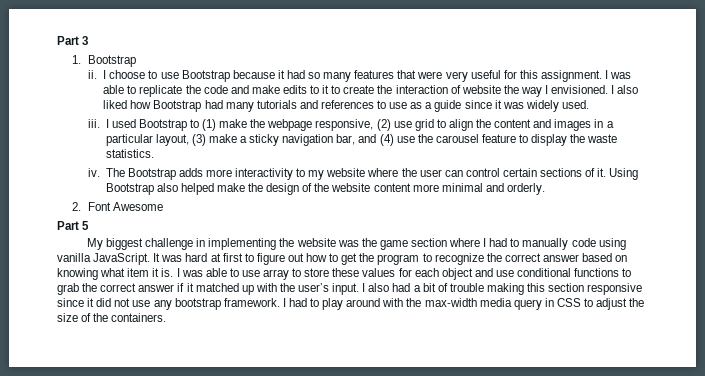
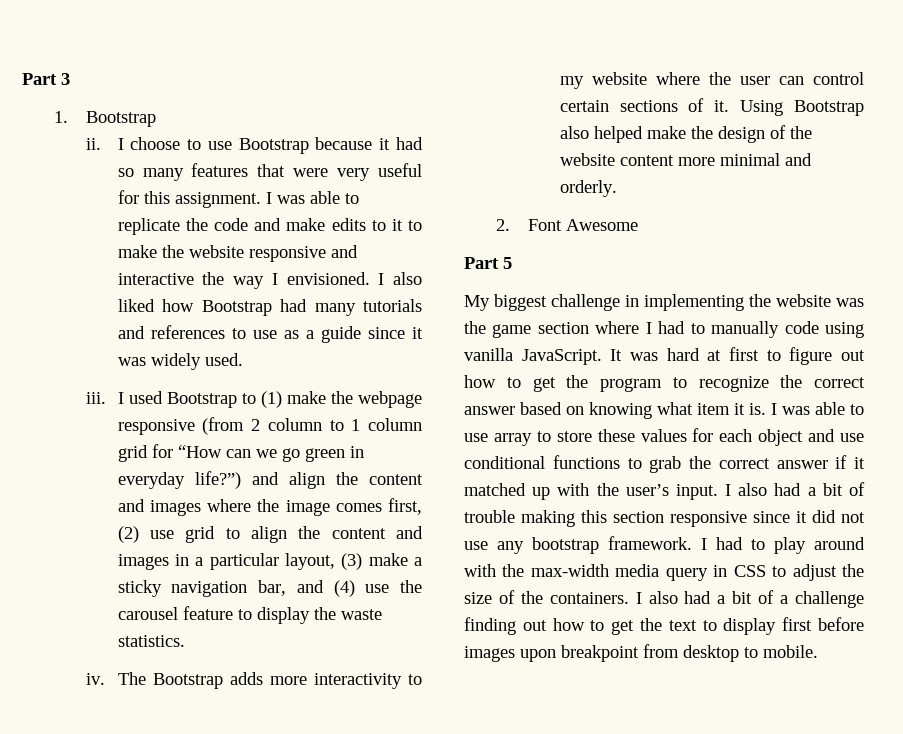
[343,85,501,94] create the interaction of website -> [117,245,358,262] [117,273,194,285] make the website responsive and interactive
[315,119,374,131] responsive, -> [117,417,422,435] [117,444,364,462] [117,471,423,489] [117,498,422,516] responsive (from 2 column to 1 column grid for “How can we go green in everyday life?”) and align the content and images where the image comes first,
(167, 317) none -> [635,590,865,608] [464,617,864,635] [464,644,818,662] I also had a bit of a challenge finding out how to get the text to display first before images upon breakpoint from desktop to mobile.

